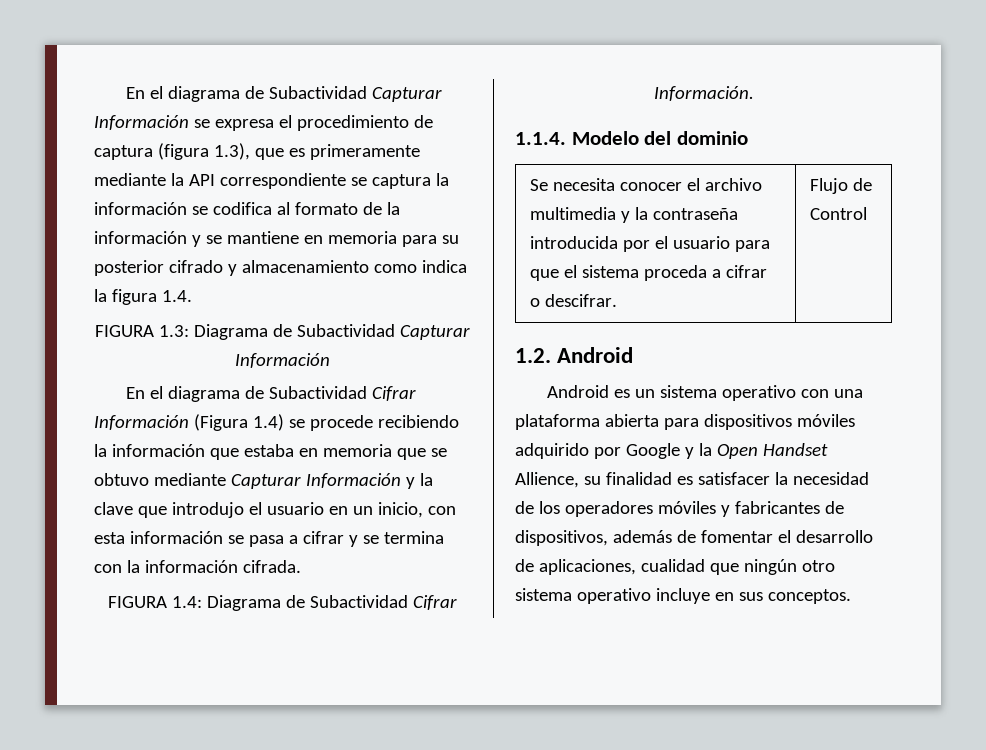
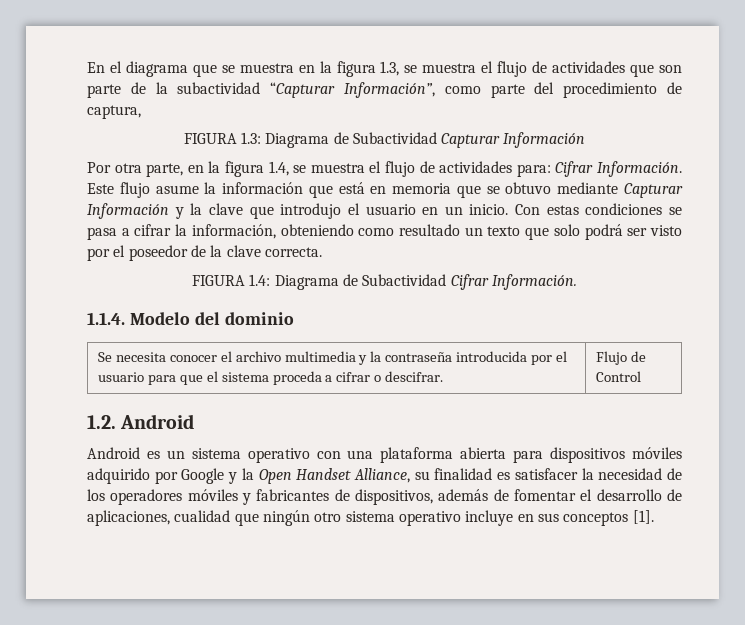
[126,86,443,102] [94,115,433,131] [94,143,420,160] [94,173,449,189] [94,202,400,215] [94,231,459,247] [94,260,467,276] [94,289,192,305] En el diagrama de Subactividad Capturar Información se expresa el procedimiento de captura (figura 1.3), que es primeramente mediante la API correspondiente se captura la información se codifica al formato de la información y se mantiene en memoria para su posterior cifrado y almacenamiento como indica la figura 1.4. -> [87,61,682,77] [87,82,682,98] [87,105,141,119] En el diagrama que se muestra en la figura 1.3, se muestra el flujo de actividades que son parte de la subactividad “Capturar Información”, como parte del procedimiento de captura,
[126,386,417,402] [94,414,459,431] En el diagrama de Subactividad Cifrar Información (Figura 1.4) se procede recibiendo -> [87,161,683,177] [87,182,199,198] Por otra parte, en la figura 1.4, se muestra el flujo de actividades para: Cifrar Información. Este flujo asume
[243,444,294,457] estaba -> [338,182,365,194] está
[377,502,456,518] [94,531,444,547] [94,560,301,573] inicio, con esta información se pasa a cifrar y se termina con la información cifrada. -> [469,203,683,215] [87,224,682,240] [87,245,322,261] inicio. Con estas condiciones se pasa a cifrar la información, obteniendo como resultado un texto que solo podrá ser visto por el poseedor de la clave correcta.
[515,472,579,488] Allience, -> [354,468,411,483] Alliance,
[767,589,851,604] conceptos. -> [563,510,654,526] conceptos [1].

